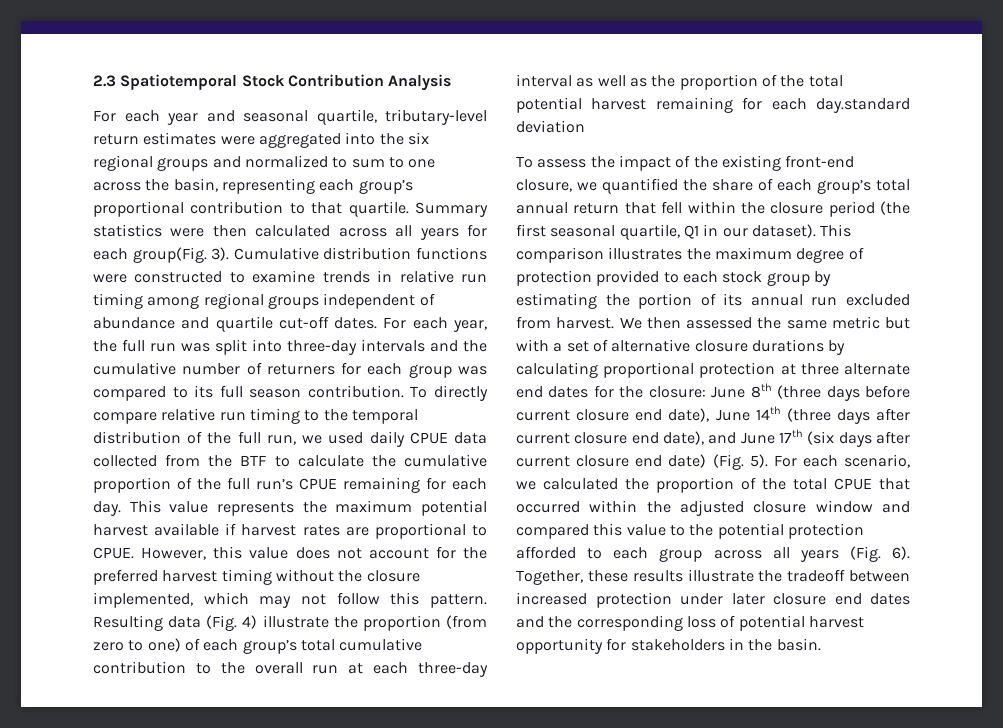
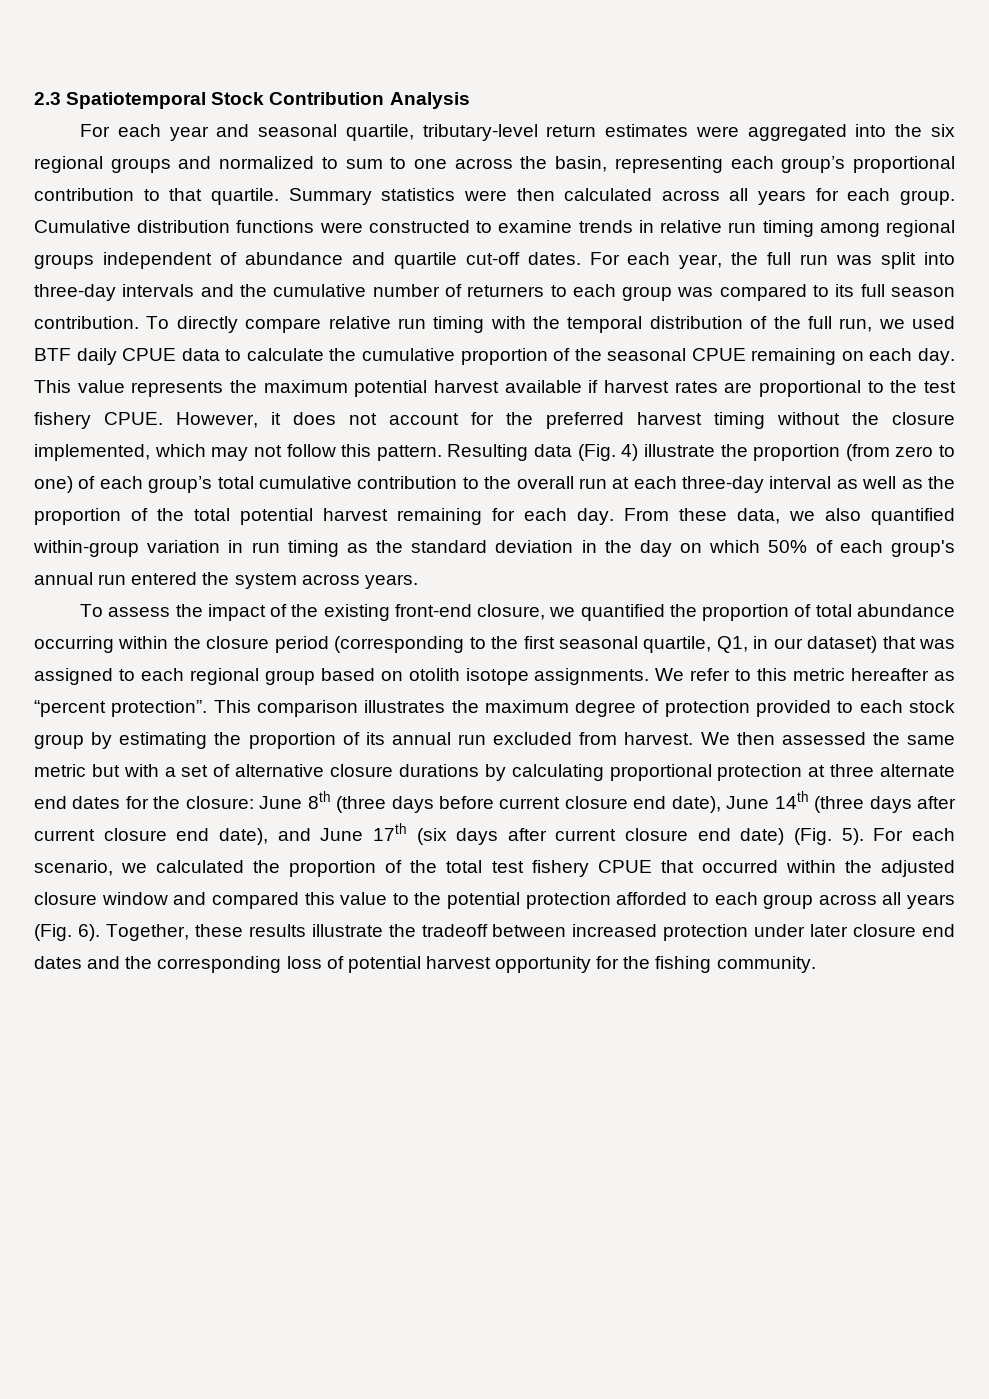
[132,247,230,263] group(Fig. 3). -> [899,190,955,205] group.
[341,362,362,375] for -> [550,285,567,297] to
[304,410,320,421] to -> [490,316,526,329] with
(364, 438) none -> [34,348,71,361] BTF
[93,454,267,467] collected from the BTF -> (220, 354) none
[227,477,293,490] full run’s -> [607,348,687,361] seasonal
[426,477,446,490] for -> [841,351,864,361] on
[93,546,289,560] CPUE. However, this value -> [890,380,956,393] [34,412,281,429] the test fishery CPUE. However, it
[816,98,910,113] [516,120,585,133] day.standard deviation -> [577,508,955,525] [33,540,955,557] [34,572,418,589] day. From these data, we also quantified within-group variation in run timing as the standard deviation in the day on which 50% of each group's annual run entered the system across years.
[712,178,910,194] [516,201,683,214] share of each group’s total annual return that fell -> [702,604,955,621] [34,636,114,653] proportion of total abundance occurring
[880,201,910,215] (the -> [334,636,519,653] (corresponding to the
[683,225,699,239] Q1 -> [716,636,748,653] Q1,
[751,224,816,238] dataset). -> [807,636,955,653] [34,668,955,685] [34,700,208,717] dataset) that was assigned to each regional group based on otolith isotope assignments. We refer to this metric hereafter as “percent protection”.
[638,293,693,309] portion -> [248,732,336,749] proportion
(827, 484) none -> [491,860,589,877] test fishery
[630,638,821,651] stakeholders in the basin. -> [623,956,816,973] the fishing community.

